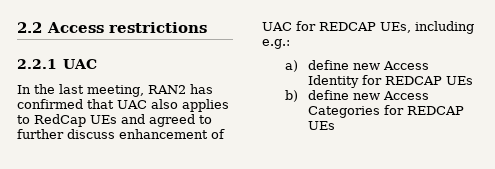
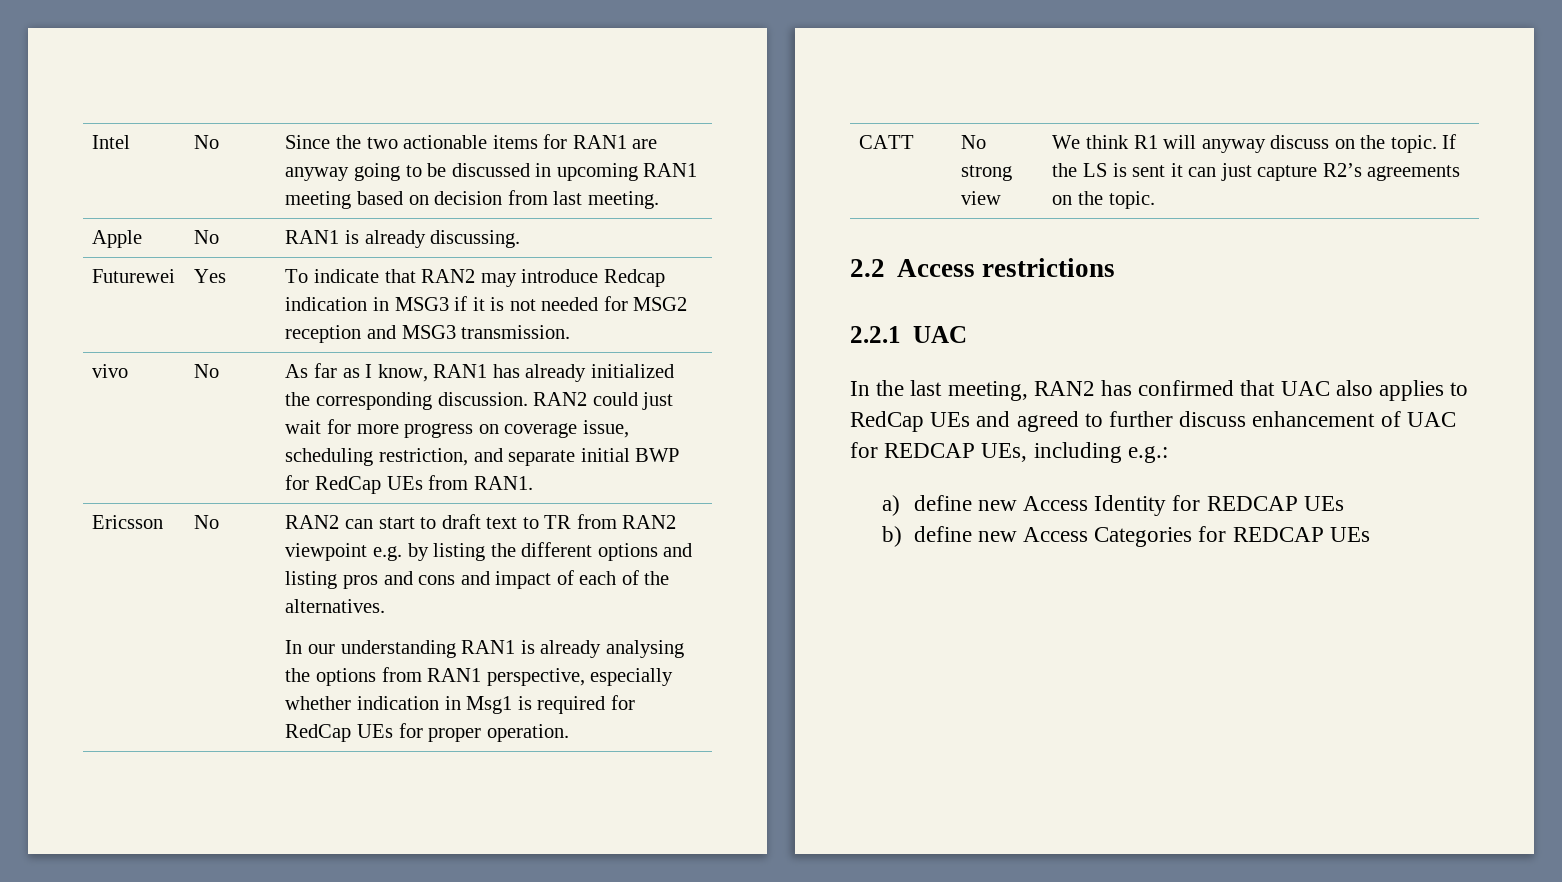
(17, 27) none -> [92,135,131,149] [194,135,220,149] [285,134,658,149] [285,163,698,181] [285,190,659,209] [92,230,143,248] [194,230,220,244] [285,230,521,248] [92,269,176,283] [194,269,227,283] [285,269,665,287] [285,296,688,311] [285,325,571,343] [92,364,129,378] [194,364,220,378] [285,363,674,382] [285,392,674,410] [285,419,629,438] [285,448,680,466] [285,475,533,494] [92,515,164,529] [194,515,220,529] [285,514,677,529] [285,542,693,561] [285,570,670,589] [285,599,386,613] [285,640,684,658] [285,667,674,686] [285,695,635,714] [285,723,569,742] [859,135,915,149] [961,135,987,149] [961,165,1013,181] [961,191,1002,205] [1052,134,1457,153] [1052,163,1461,181] [1052,191,1155,209] Intel | No | Since the two actionable items for RAN1 are anyway going to be discussed in upcoming RAN1 meeting based on decision from last meeting. // Apple | No | RAN1 is already discussing. // Futurewei | Yes | To indicate that RAN2 may introduce Redcap indication in MSG3 if it is not needed for MSG2 reception and MSG3 transmission. // vivo | No | As far as I know, RAN1 has already initialized the corresponding discussion. RAN2 could just wait for more progress on coverage issue, scheduling restriction, and separate initial BWP for RedCap UEs from RAN1. // Ericsson | No | RAN2 can start to draft text to TR from RAN2 viewpoint e.g. by listing the different options and listing pros and cons and impact of each of the alternatives. // In our understanding RAN1 is already analysing the options from RAN1 perspective, especially whether indication in Msg1 is required for RedCap UEs for proper operation. // CATT | No strong view | We think R1 will anyway discuss on the topic. If the LS is sent it can just capture R2’s agreements on the topic. //

